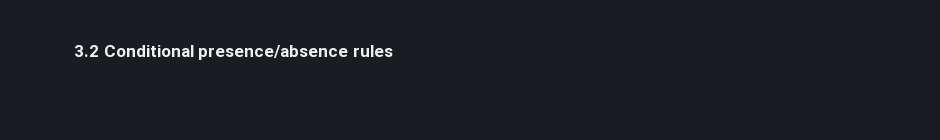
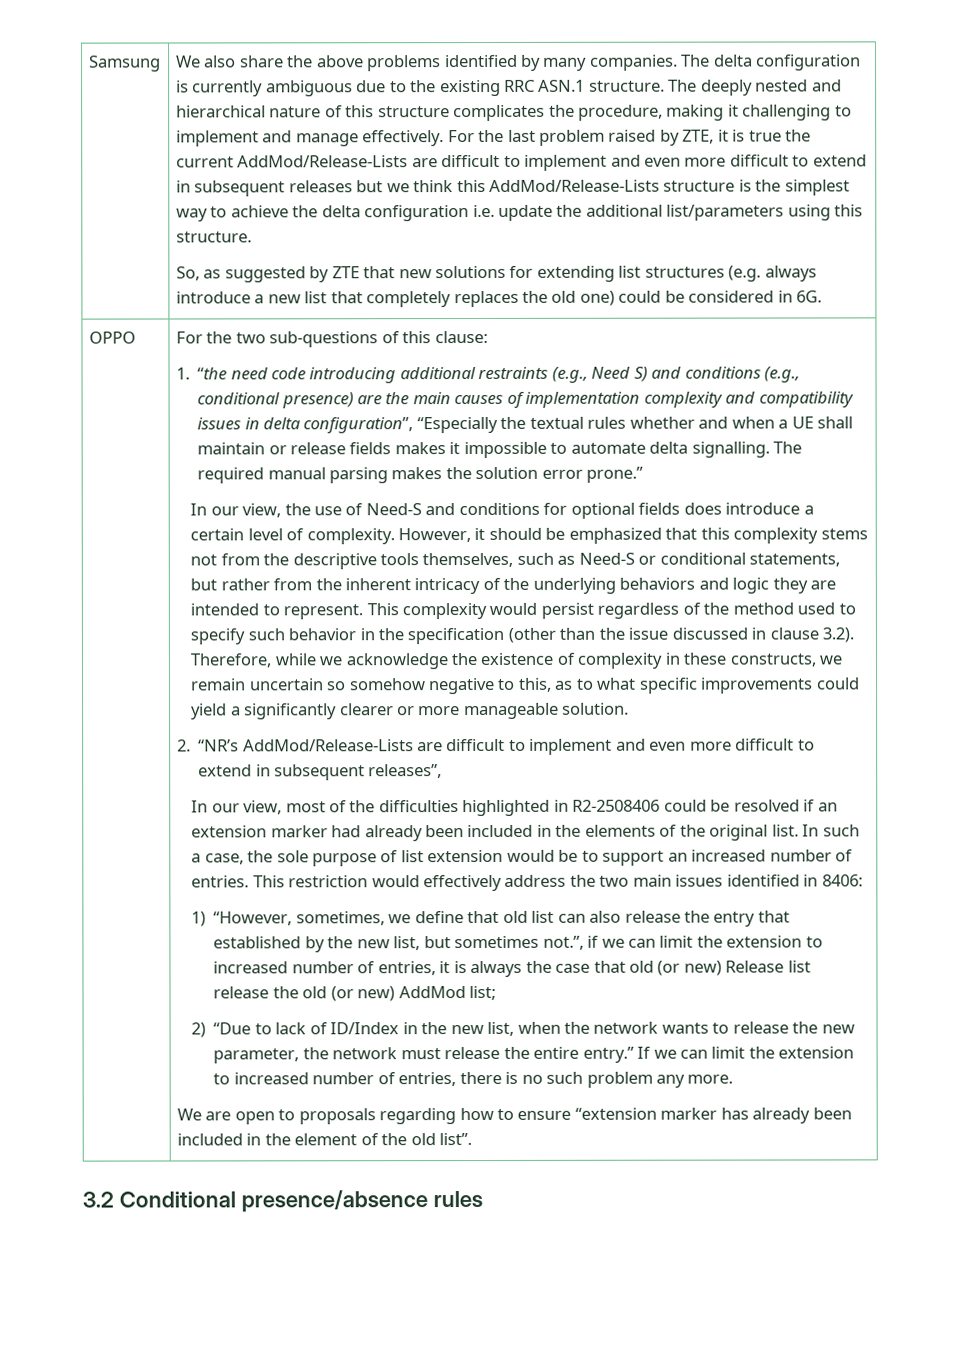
(74, 51) none -> [88,55,161,72] [175,54,862,72] [175,79,842,97] [175,104,852,122] [175,129,812,147] [175,154,867,171] [175,179,850,197] [175,204,864,222] [175,231,252,243] [175,265,817,283] [175,290,823,308] [88,331,136,344] [175,330,488,348] [175,366,801,384] [197,391,854,409] [197,416,853,434] [197,441,803,459] [197,466,644,484] [190,502,814,519] [190,527,868,545] [190,552,841,570] [190,577,837,595] [190,602,856,620] [190,627,855,645] [190,652,843,670] [191,677,860,695] [191,702,630,720] [176,738,815,755] [198,764,443,781] [191,799,838,817] [191,824,860,842] [191,849,854,867] [191,874,863,892] [191,910,790,927] [213,935,823,953] [213,960,811,978] [213,985,497,1002] [191,1021,855,1038] [213,1046,855,1064] [213,1071,734,1088] [176,1107,852,1125] [176,1133,472,1146] Samsung | We also share the above problems identified by many companies. The delta configuration is currently ambiguous due to the existing RRC ASN.1 structure. The deeply nested and hierarchical nature of this structure complicates the procedure, making it challenging to implement and manage effectively. For the last problem raised by ZTE, it is true the current AddMod/Release-Lists are difficult to implement and even more difficult to extend in subsequent releases but we think this AddMod/Release-Lists structure is the simplest way to achieve the delta configuration i.e. update the additional list/parameters using this structure. // So, as suggested by ZTE that new solutions for extending list structures (e.g. always introduce a new list that completely replaces the old one) could be considered in 6G. // OPPO | For the two sub-questions of this clause: // 1. “the need code introducing additional restraints (e.g., Need S) and conditions (e.g., conditional presence) are the main causes of implementation complexity and compatibility issues in delta configuration”, “Especially the textual rules whether and when a UE shall maintain or release fields makes it impossible to automate delta signalling. The required manual parsing makes the solution error prone.” // In our view, the use of Need-S and conditions for optional fields does introduce a certain level of complexity. However, it should be emphasized that this complexity stems not from the descriptive tools themselves, such as Need-S or conditional statements, but rather from the inherent intricacy of the underlying behaviors and logic they are intended to represent. This complexity would persist regardless of the method used to specify such behavior in the specification (other than the issue discussed in clause 3.2). Therefore, while we acknowledge the existence of complexity in these constructs, we remain uncertain so somehow negative to this, as to what specific improvements could yield a significantly clearer or more manageable solution. // 2. “NR’s AddMod/Release-Lists are difficult to implement and even more difficult to extend in subsequent releases”, // In our view, most of the difficulties highlighted in R2-2508406 could be resolved if an extension marker had already been included in the elements of the original list. In such a case, the sole purpose of list extension would be to support an increased number of entries. This restriction would effectively address the two main issues identified in 8406: // 1) “However, sometimes, we define that old list can also release the entry that established by the new list, but sometimes not.”, if we can limit the extension to increased number of entries, it is always the case that old (or new) Release list release the old (or new) AddMod list; // 2) “Due to lack of ID/Index in the new list, when the network wants to release the new parameter, the network must release the entire entry.” If we can limit the extension to increased number of entries, there is no such problem any more. // We are open to proposals regarding how to ensure “extension marker has already been included in the element of the old list”. //

